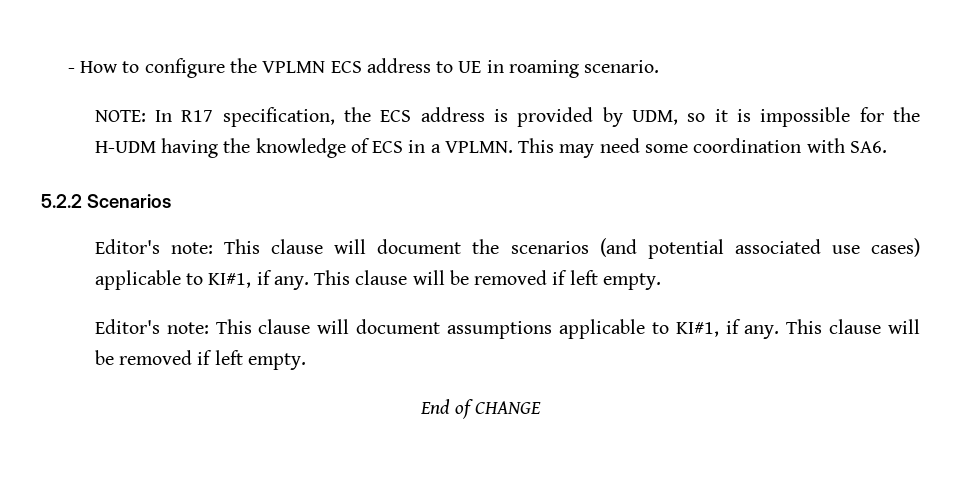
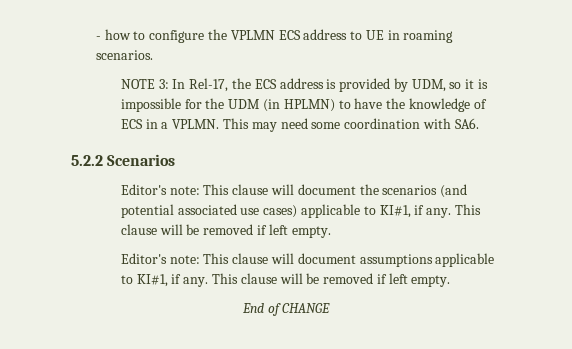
[80,61,119,73] How -> [104,29,131,40] how
[584,60,660,73] [94,107,335,127] scenario. // NOTE: In R17 specification, -> [95,50,153,60] [120,78,229,92] scenarios. // NOTE 3: In Rel-17,
[94,138,219,158] H-UDM having -> [228,98,383,112] UDM (in HPLMN) to have

